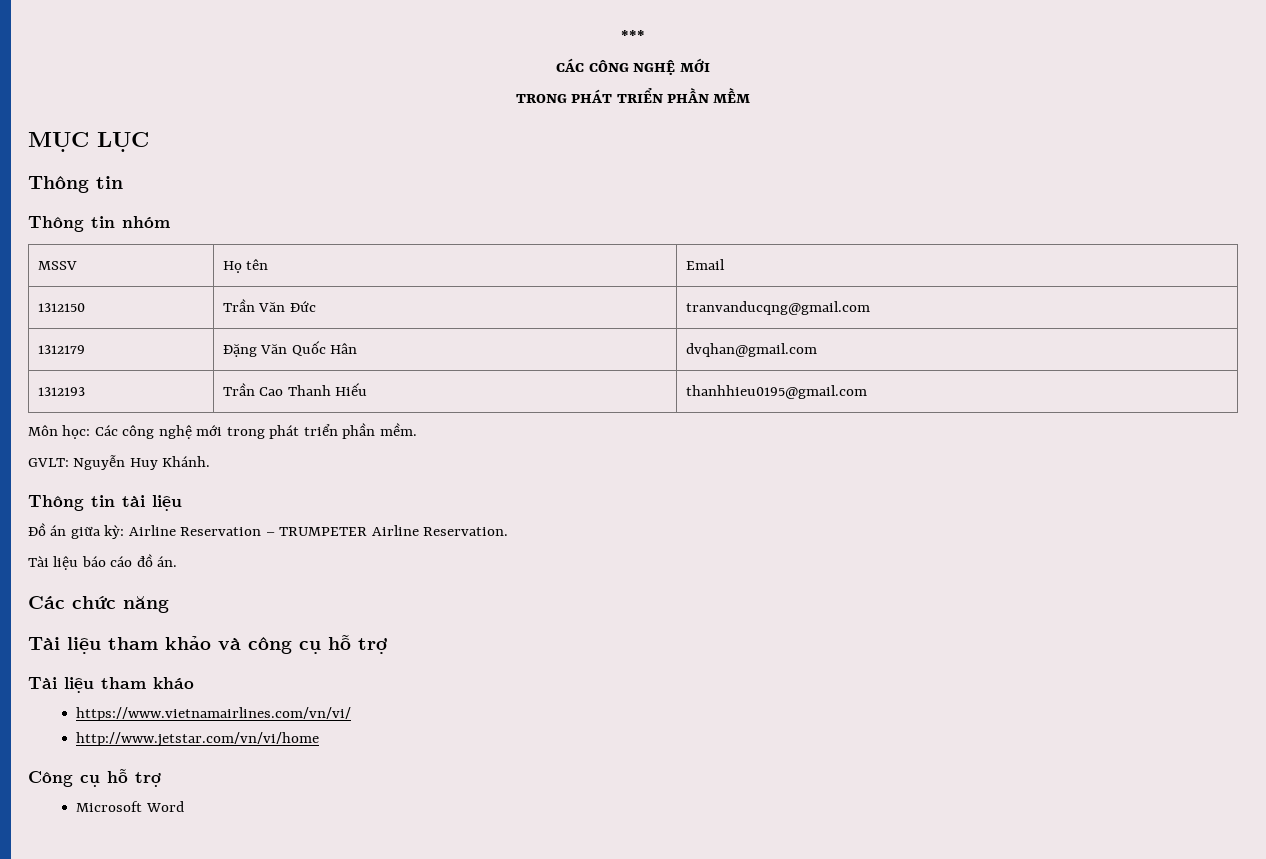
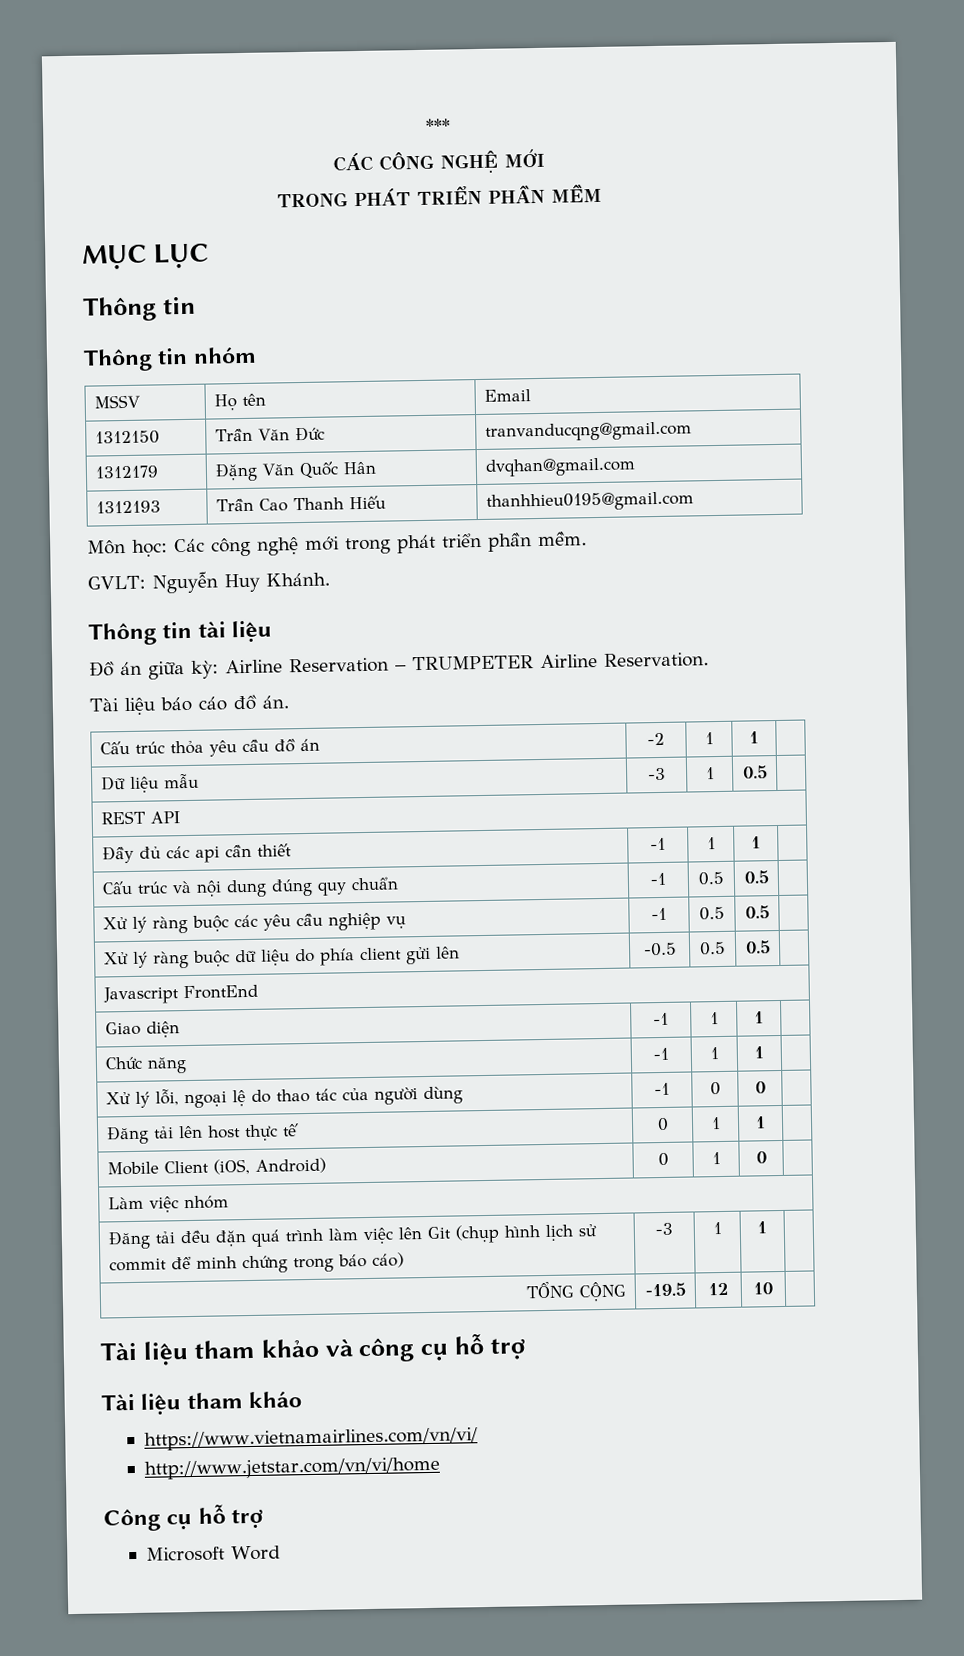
[28,596,169,613] // Các chức năng -> [99,738,320,757] [647,732,665,746] [704,732,714,745] [749,731,759,744] [100,773,199,793] [648,767,666,781] [705,767,715,780] [741,765,768,779] [100,810,180,825] [101,843,292,864] [650,837,666,851] [706,837,716,850] [751,836,761,849] [101,876,399,898] [650,872,666,886] [698,871,724,886] [743,870,769,884] [102,912,406,934] [651,907,667,921] [699,906,725,921] [744,905,770,919] [103,946,460,969] [642,942,677,957] [699,941,726,956] [744,940,771,954] [102,984,258,1005] [104,1021,180,1038] [653,1012,669,1026] [709,1012,719,1025] [754,1011,764,1024] [104,1056,187,1074] [653,1047,669,1061] [709,1047,719,1060] [754,1046,764,1059] [105,1086,463,1109] [654,1082,670,1096] [709,1082,721,1096] [754,1081,766,1094] [105,1123,299,1145] [656,1117,669,1132] [710,1117,721,1130] [755,1116,766,1129] [106,1157,326,1176] [657,1152,669,1167] [711,1152,721,1165] [755,1151,767,1164] [107,1195,229,1213] [107,1224,597,1250] [108,1252,404,1274] [655,1222,673,1236] [712,1221,722,1235] [757,1221,767,1234] [526,1281,628,1302] [644,1282,686,1297] [708,1282,728,1296] [753,1282,773,1295] // Cấu trúc thỏa yêu cầu đồ án | -2 | 1 | 1 | // Dữ liệu mẫu | -3 | 1 | 0.5 | // REST API // Đầy đủ các api cần thiết | -1 | 1 | 1 | // Cấu trúc và nội dung đúng quy chuẩn | -1 | 0.5 | 0.5 | // Xử lý ràng buộc các yêu cầu nghiệp vụ | -1 | 0.5 | 0.5 | // Xử lý ràng buộc dữ liệu do phía client gửi lên | -0.5 | 0.5 | 0.5 | // Javascript FrontEnd // Giao diện | -1 | 1 | 1 | // Chức năng | -1 | 1 | 1 | // Xử lý lỗi, ngoại lệ do thao tác của người dùng | -1 | 0 | 0 | // Đăng tải lên host thực tế | 0 | 1 | 1 | // Mobile Client (iOS, Android) | 0 | 1 | 0 | // Làm việc nhóm // Đăng tải đều đặn quá trình làm việc lên Git (chụp hình lịch sử commit để minh chứng trong báo cáo) | -3 | 1 | 1 | // TỔNG CỘNG | -19.5 | 12 | 10 |

